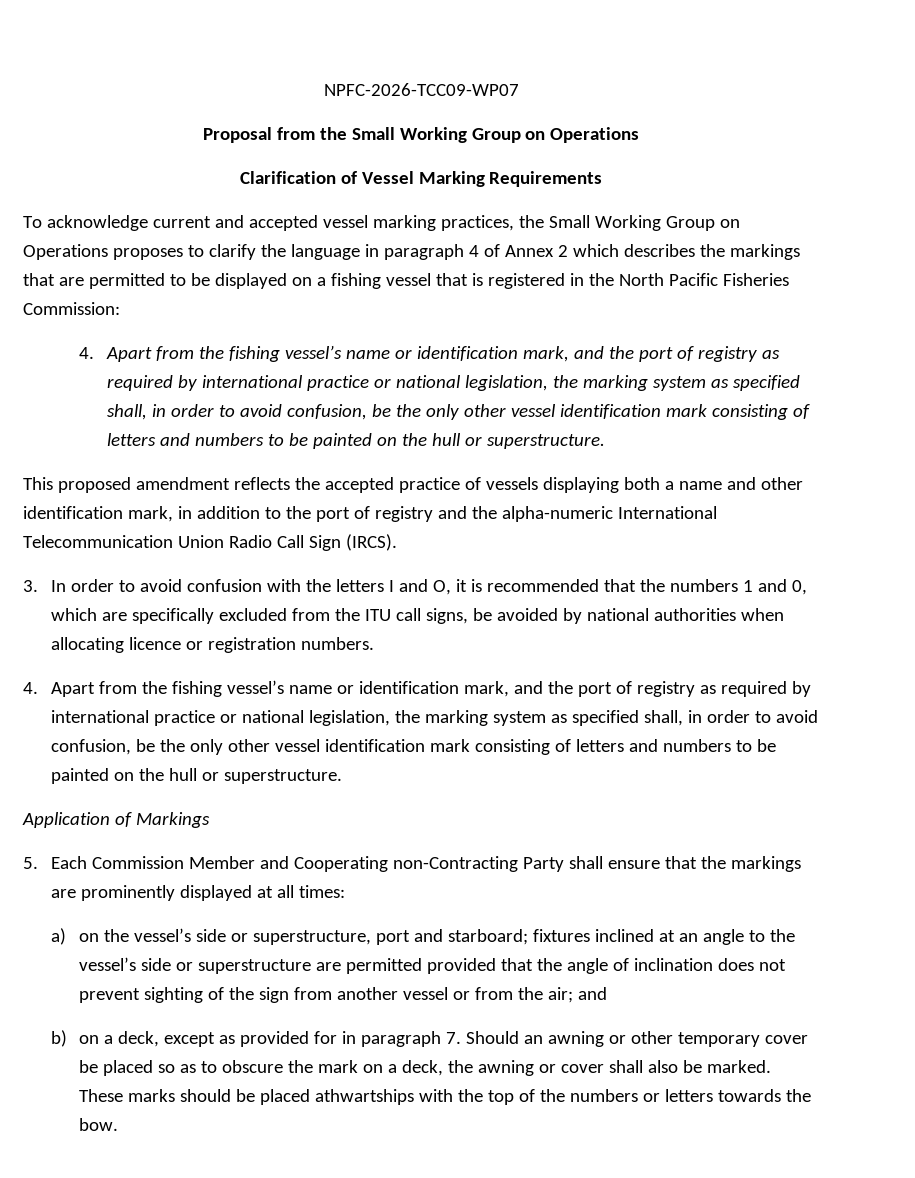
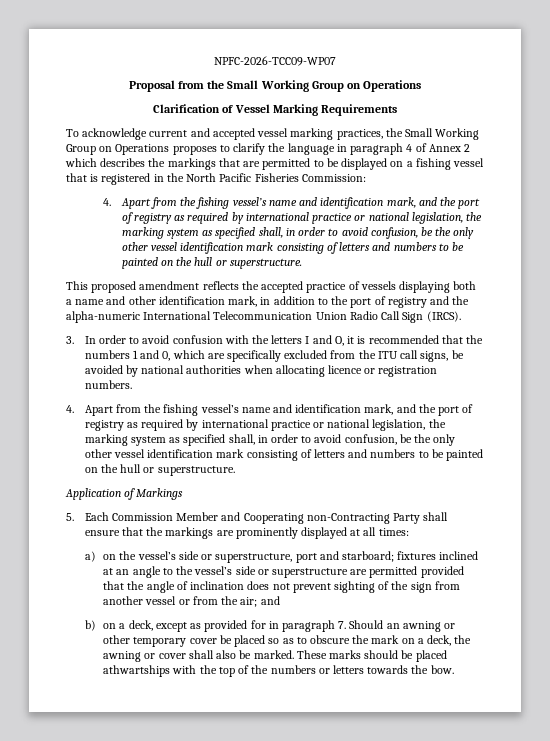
[395,349,413,359] or -> [299,197,318,206] and
[337,685,355,694] or -> [272,404,292,413] and

